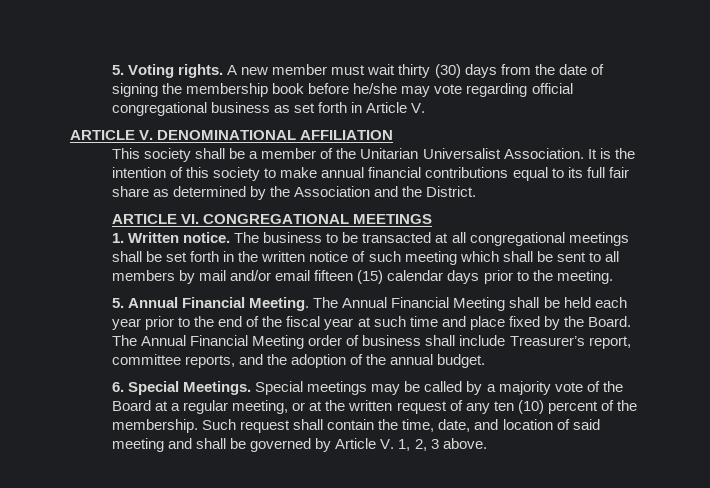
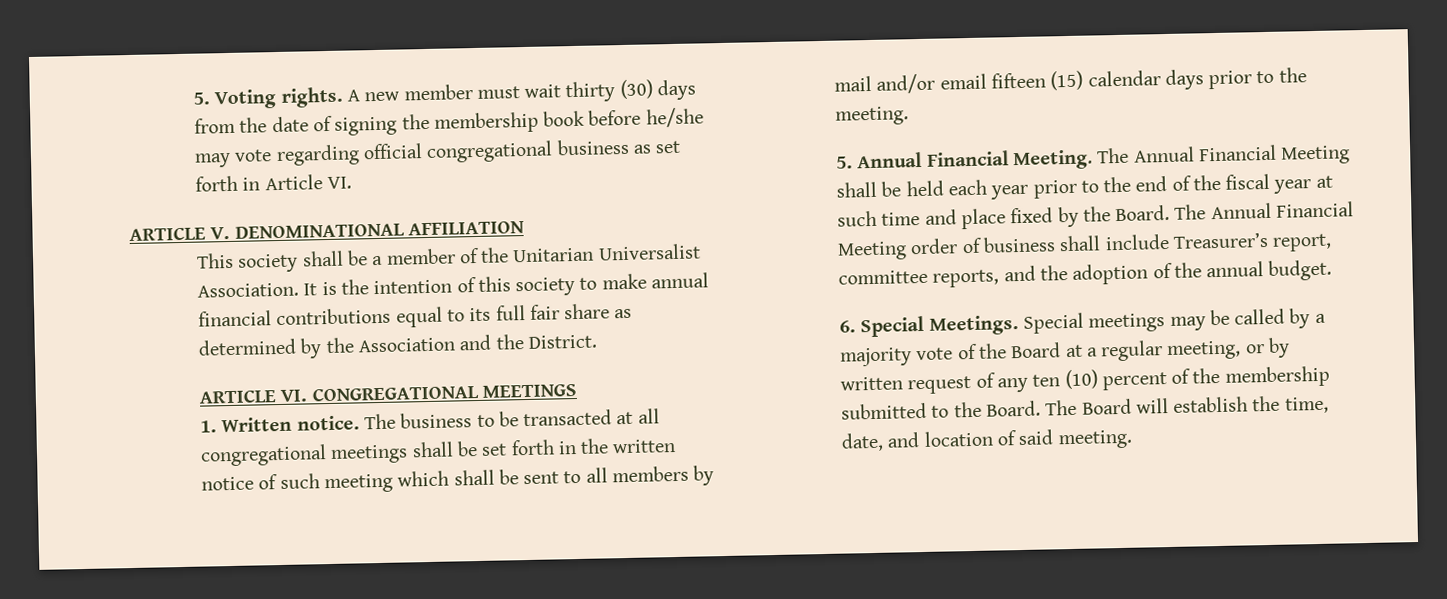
[411,103,426,113] V. -> [326,176,352,190] VI.
[309,400,346,411] at the -> [1267,337,1290,358] by
[112,419,375,433] membership. Such request shall contain -> [1224,365,1330,388] [841,396,1249,420] membership submitted to the Board. The Board will establish
[112,438,487,452] meeting and shall be governed by Article V. 1, 2, 3 above. -> [1057,429,1133,450] meeting.

